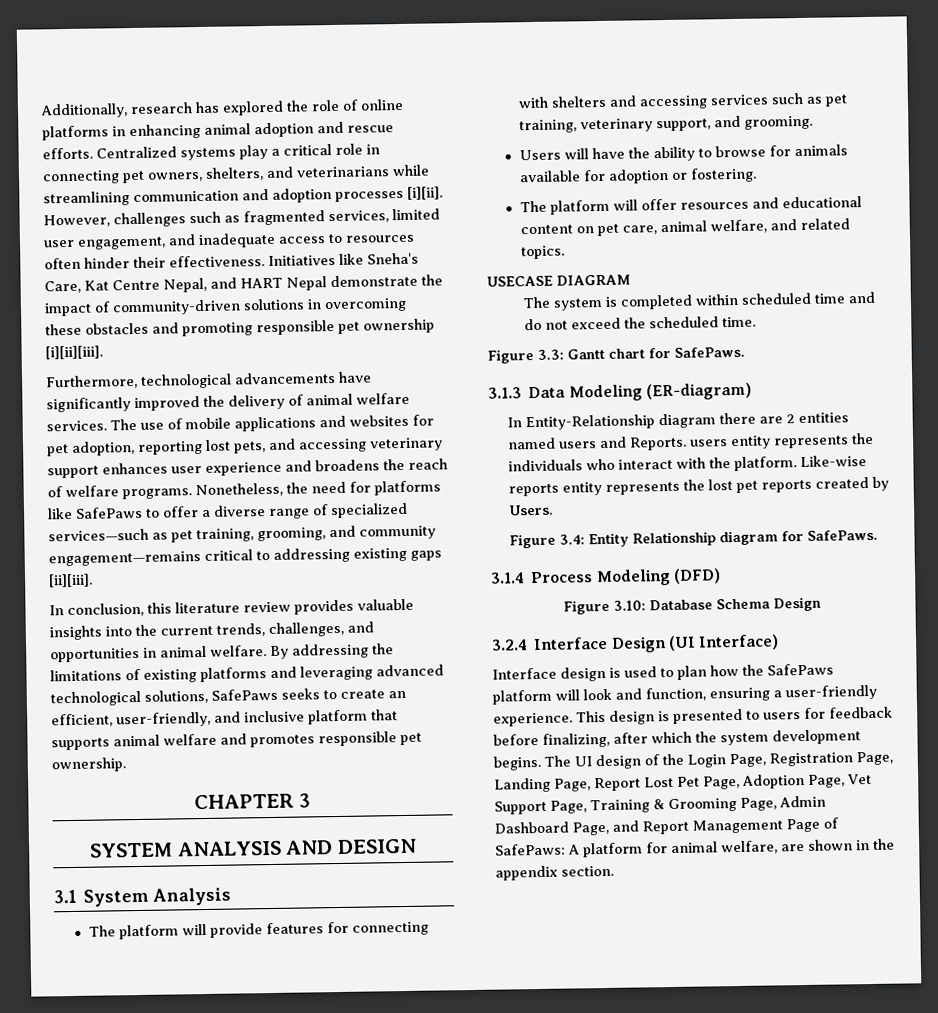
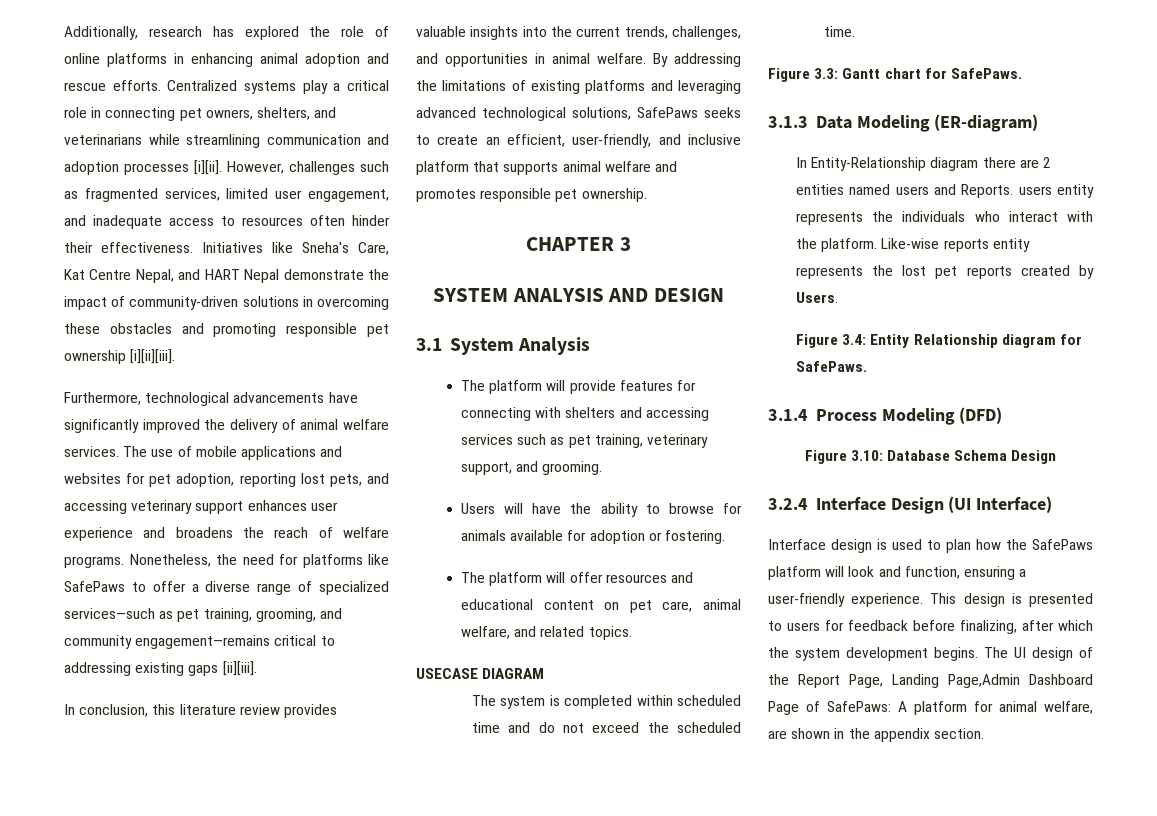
[687,751,893,768] [494,773,872,793] [494,795,826,815] [494,819,783,836] Login Page, Registration Page, Landing Page, Report Lost Pet Page, Adoption Page, Vet Support Page, Training & Grooming Page, Admin Dashboard Page, and Report Management -> [798,674,1093,688] Report Page, Landing Page,Admin Dashboard

